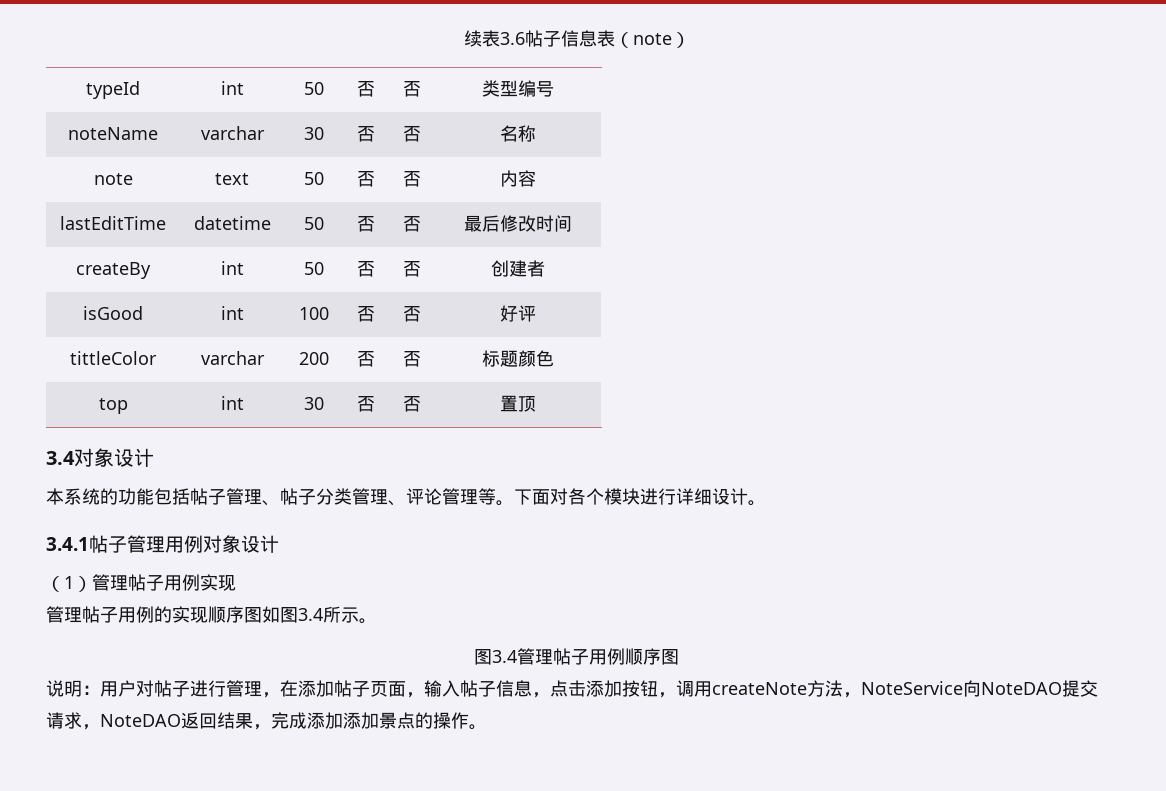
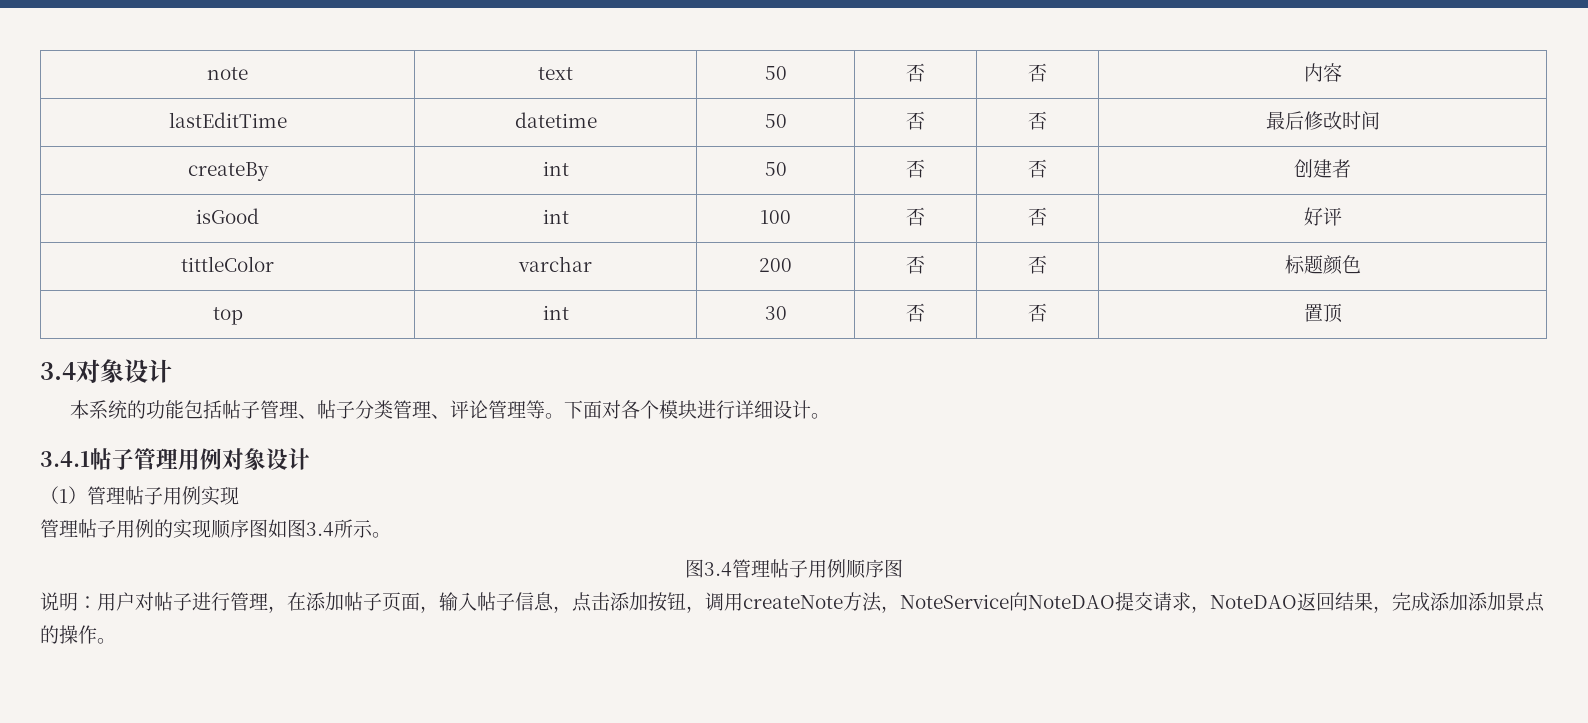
[463,30,690,48] [86,81,140,99] [220,81,244,95] [303,82,324,95] [356,81,375,97] [402,81,421,97] [482,80,554,97] [68,127,158,140] [200,126,265,140] [303,127,324,140] [356,126,375,142] [402,126,421,142] [500,125,536,142] 续表3.6帖子信息表（note） // typeId | int | 50 | 否 | 否 | 类型编号 // noteName | varchar | 30 | 否 | 否 | 名称 // -> (207, 73) none

